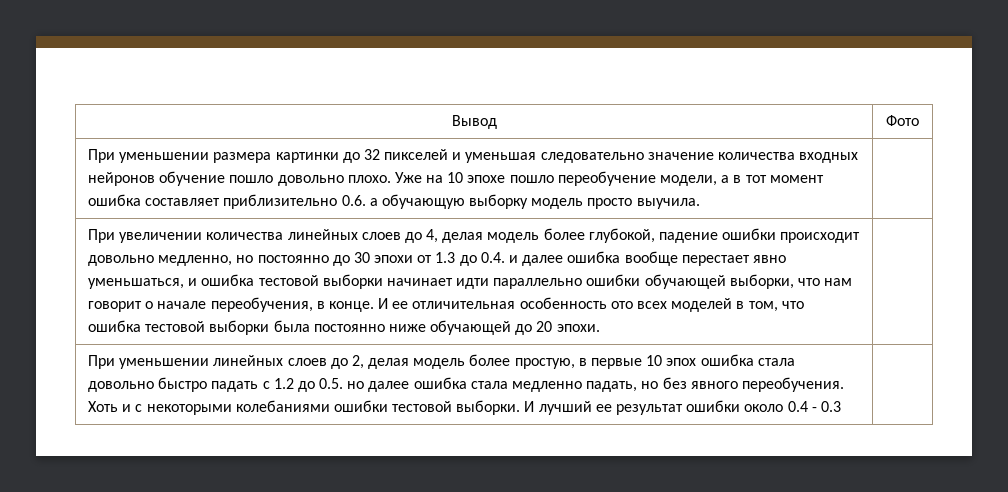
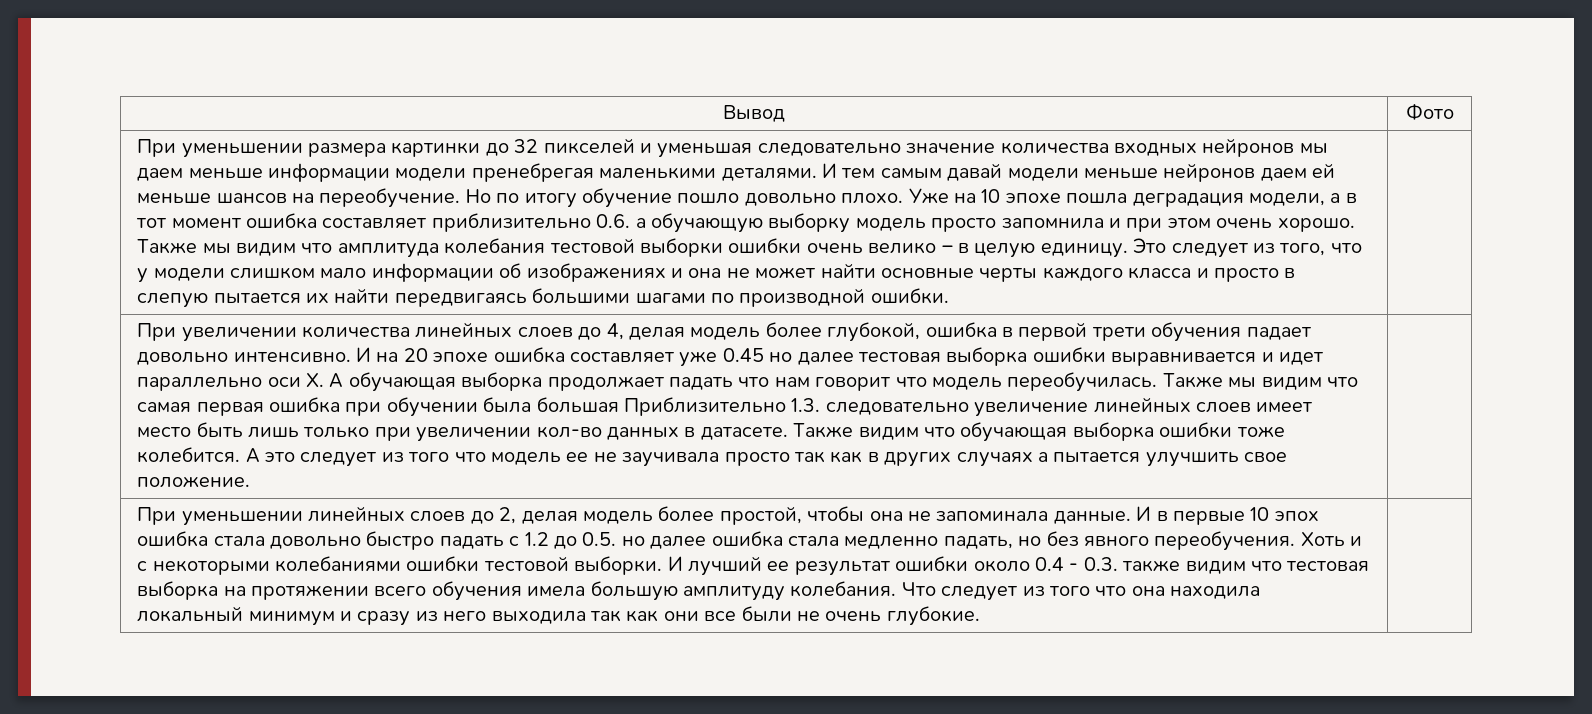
(155, 179) none -> [1299,143,1328,153] [137,163,1336,182] [137,188,577,208] мы даем меньше информации модели пренебрегая маленькими деталями. И тем самым давай модели меньше нейронов даем ей меньше шансов на переобучение. Но по итогу
[509,171,656,186] пошло переобучение -> [1066,193,1244,207] пошла деградация
[636,198,700,209] выучила. -> [1001,218,1355,232] [137,238,1362,258] [137,263,1296,283] [137,288,949,308] запомнила и при этом очень хорошо. Также мы видим что амплитуда колебания тестовой выборки ошибки очень велико – в целую единицу. Это следует из того, что у модели слишком мало информации об изображениях и она не может найти основные черты каждого класса и просто в слепую пытается их найти передвигаясь большими шагами по производной ошибки.
[659,228,861,243] [87,251,786,266] [87,274,853,289] [87,297,804,312] [87,320,600,335] падение ошибки происходит довольно медленно, но постоянно до 30 эпохи от 1.3 до 0.4. и далее ошибка вообще перестает явно уменьшаться, и ошибка тестовой выборки начинает идти параллельно ошибки обучающей выборки, что нам говорит о начале переобучения, в конце. И ее отличительная особенность ото всех моделей в том, что ошибка тестовой выборки была постоянно ниже обучающей до 20 эпохи. -> [925,322,1311,342] [137,347,1324,367] [137,372,1359,392] [137,397,1313,417] [137,422,1285,442] [137,447,1288,467] [137,476,251,488] ошибка в первой трети обучения падает довольно интенсивно. И на 20 эпохе ошибка составляет уже 0.45 но далее тестовая выборка ошибки выравнивается и идет параллельно оси X. А обучающая выборка продолжает падать что нам говорит что модель переобучилась. Также мы видим что самая первая ошибка при обучении была большая Приблизительно 1.3. следовательно увеличение линейных слоев имеет место быть лишь только при увеличении кол-во данных в датасете. Также видим что обучающая выборка ошибки тоже колебится. А это следует из того что модель ее не заучивала просто так как в других случаях а пытается улучшить свое положение.
[514,358,575,369] простую, -> [719,506,1152,525] простой, чтобы она не запоминала данные. И
[820,401,841,412] 0.3 -> [1083,557,1370,574] [137,581,1261,601] [136,606,980,626] 0.3. также видим что тестовая выборка на протяжении всего обучения имела большую амплитуду колебания. Что следует из того что она находила локальный минимум и сразу из него выходила так как они все были не очень глубокие.

